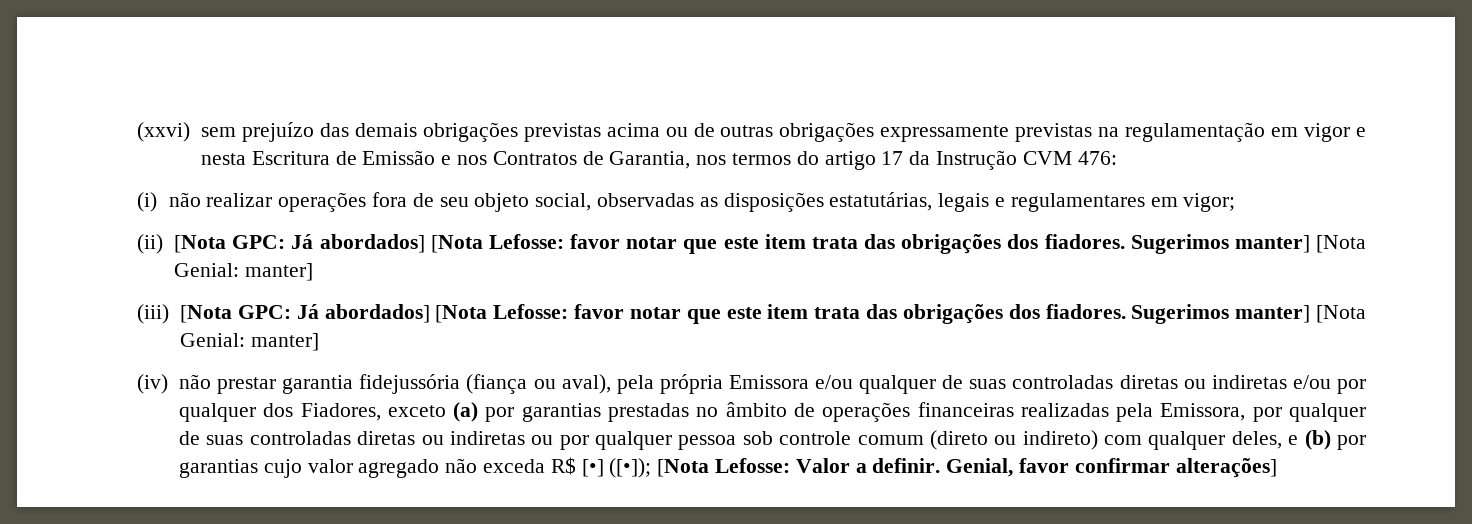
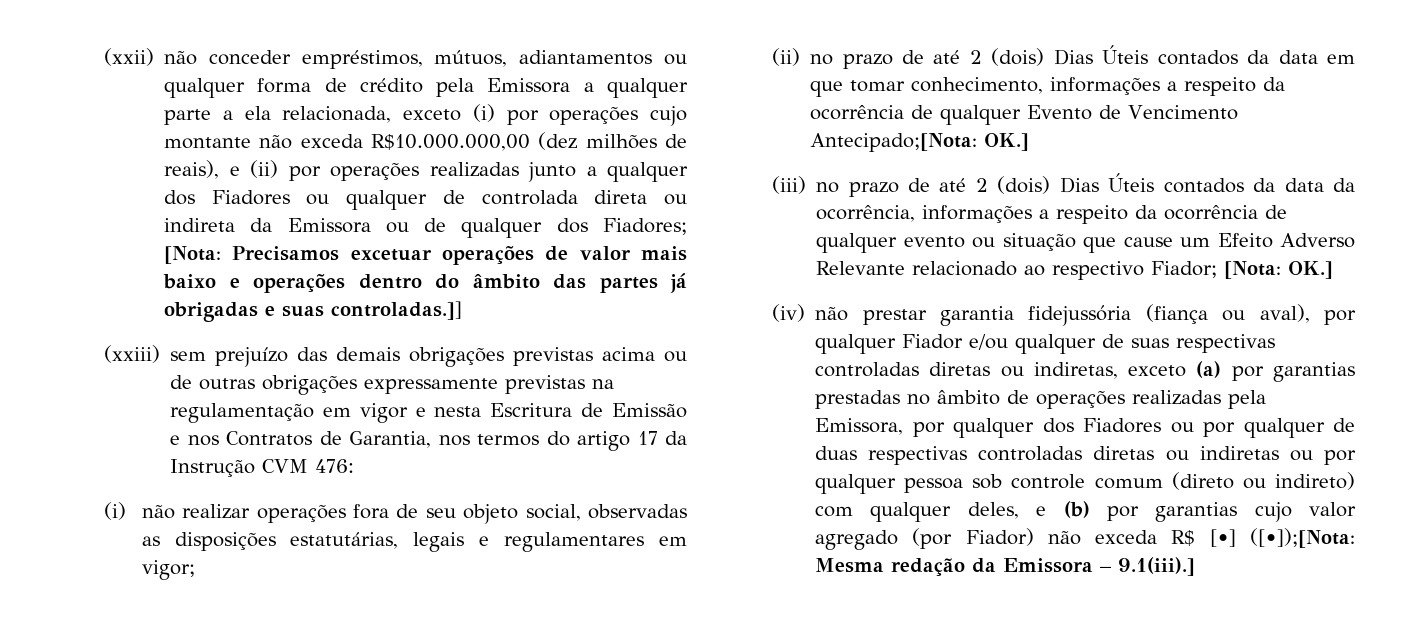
[137,122,191,142] (xxvi) -> [103,48,687,69] [164,78,688,98] [164,104,687,126] [164,132,687,151] [164,160,688,182] [164,190,688,210] [164,218,687,238] [164,246,687,265] [163,273,687,293] [164,301,463,322] [103,345,160,363] (xxii) não conceder empréstimos, mútuos, adiantamentos ou qualquer forma de crédito pela Emissora a qualquer parte a ela relacionada, exceto (i) por operações cujo montante não exceda R$10.000.000,00 (dez milhões de reais), e (ii) por operações realizadas junto a qualquer dos Fiadores ou qualquer de controlada direta ou indireta da Emissora ou de qualquer dos Fiadores; [Nota: Precisamos excetuar operações de valor mais baixo e operações dentro do âmbito das partes já obrigadas e suas controladas.]] // (xxiii)
[174,234,1367,254] [174,263,313,281] [137,304,1366,324] [180,333,319,351] [Nota GPC: Já abordados] [Nota Lefosse: favor notar que este item trata das obrigações dos fiadores. Sugerimos manter] [Nota Genial: manter] // (iii) [Nota GPC: Já abordados] [Nota Lefosse: favor notar que este item trata das obrigações dos fiadores. Sugerimos manter] [Nota Genial: manter] -> [810,45,1355,69] [810,77,1286,97] [810,105,1239,125] [810,133,1030,152] [771,173,1355,197] [816,205,1288,224] [816,233,1355,253] [816,261,1334,280] no prazo de até 2 (dois) Dias Úteis contados da data em que tomar conhecimento, informações a respeito da ocorrência de qualquer Evento de Vencimento Antecipado;[Nota: OK.] // (iii) no prazo de até 2 (dois) Dias Úteis contados da data da ocorrência, informações a respeito da ocorrência de qualquer evento ou situação que cause um Efeito Adverso Relevante relacionado ao respectivo Fiador; [Nota: OK.]
[616,374,809,394] pela própria Emissora -> [1324,310,1356,325] [815,334,964,354] por qualquer Fiador
[1012,375,1367,394] [179,403,381,422] controladas diretas ou indiretas e/ou por qualquer dos Fiadores, -> [1176,334,1276,353] [815,362,1118,379] respectivas controladas diretas ou indiretas,
[917,402,1014,417] financeiras -> (1126, 400) none
[179,431,244,445] de suas -> [1042,418,1355,438] [815,446,968,465] dos Fiadores ou por qualquer de duas respectivas
(440, 468) none -> [912,528,1034,549] (por Fiador)
[609,458,1277,478] ([•]); [Nota Lefosse: Valor a definir. Genial, favor confirmar alterações] -> [1250,528,1355,548] [815,557,1196,576] ([•]);[Nota: Mesma redação da Emissora – 9.1(iii).]

